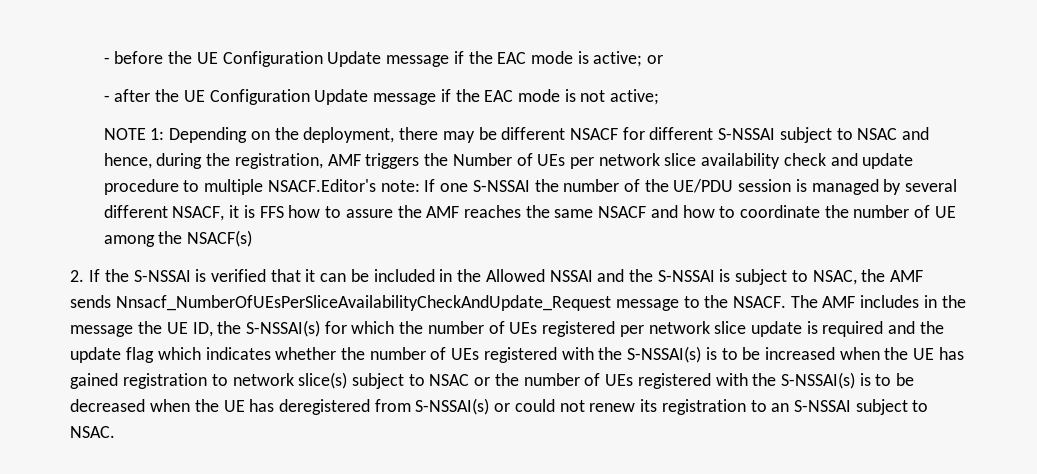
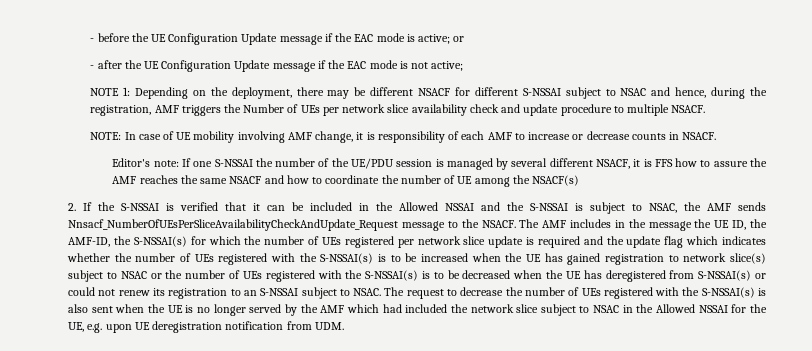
[267,179,376,192] NSACF.Editor's -> [671,105,706,113] [90,131,717,143] [112,158,151,167] NSACF. // NOTE: In case of UE mobility involving AMF change, it is responsibility of each AMF to increase or decrease counts in NSACF. // Editor's
(242, 327) none -> [68,236,131,247] AMF-ID, the
(116, 432) none -> [384,287,767,299] [68,304,768,316] [68,321,344,333] The request to decrease the number of UEs registered with the S-NSSAI(s) is also sent when the UE is no longer served by the AMF which had included the network slice subject to NSAC in the Allowed NSSAI for the UE, e.g. upon UE deregistration notification from UDM.

